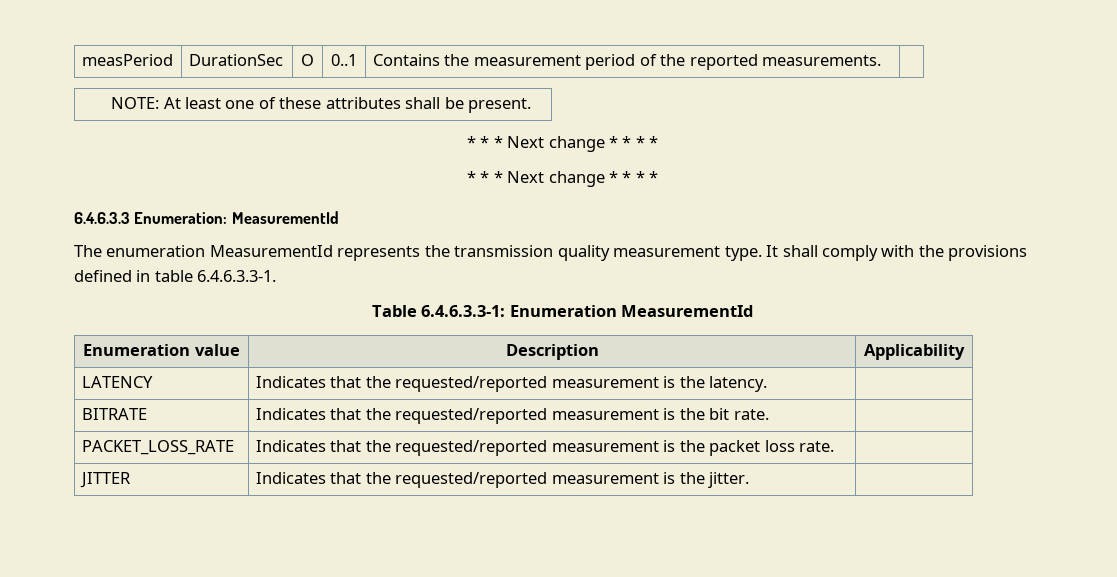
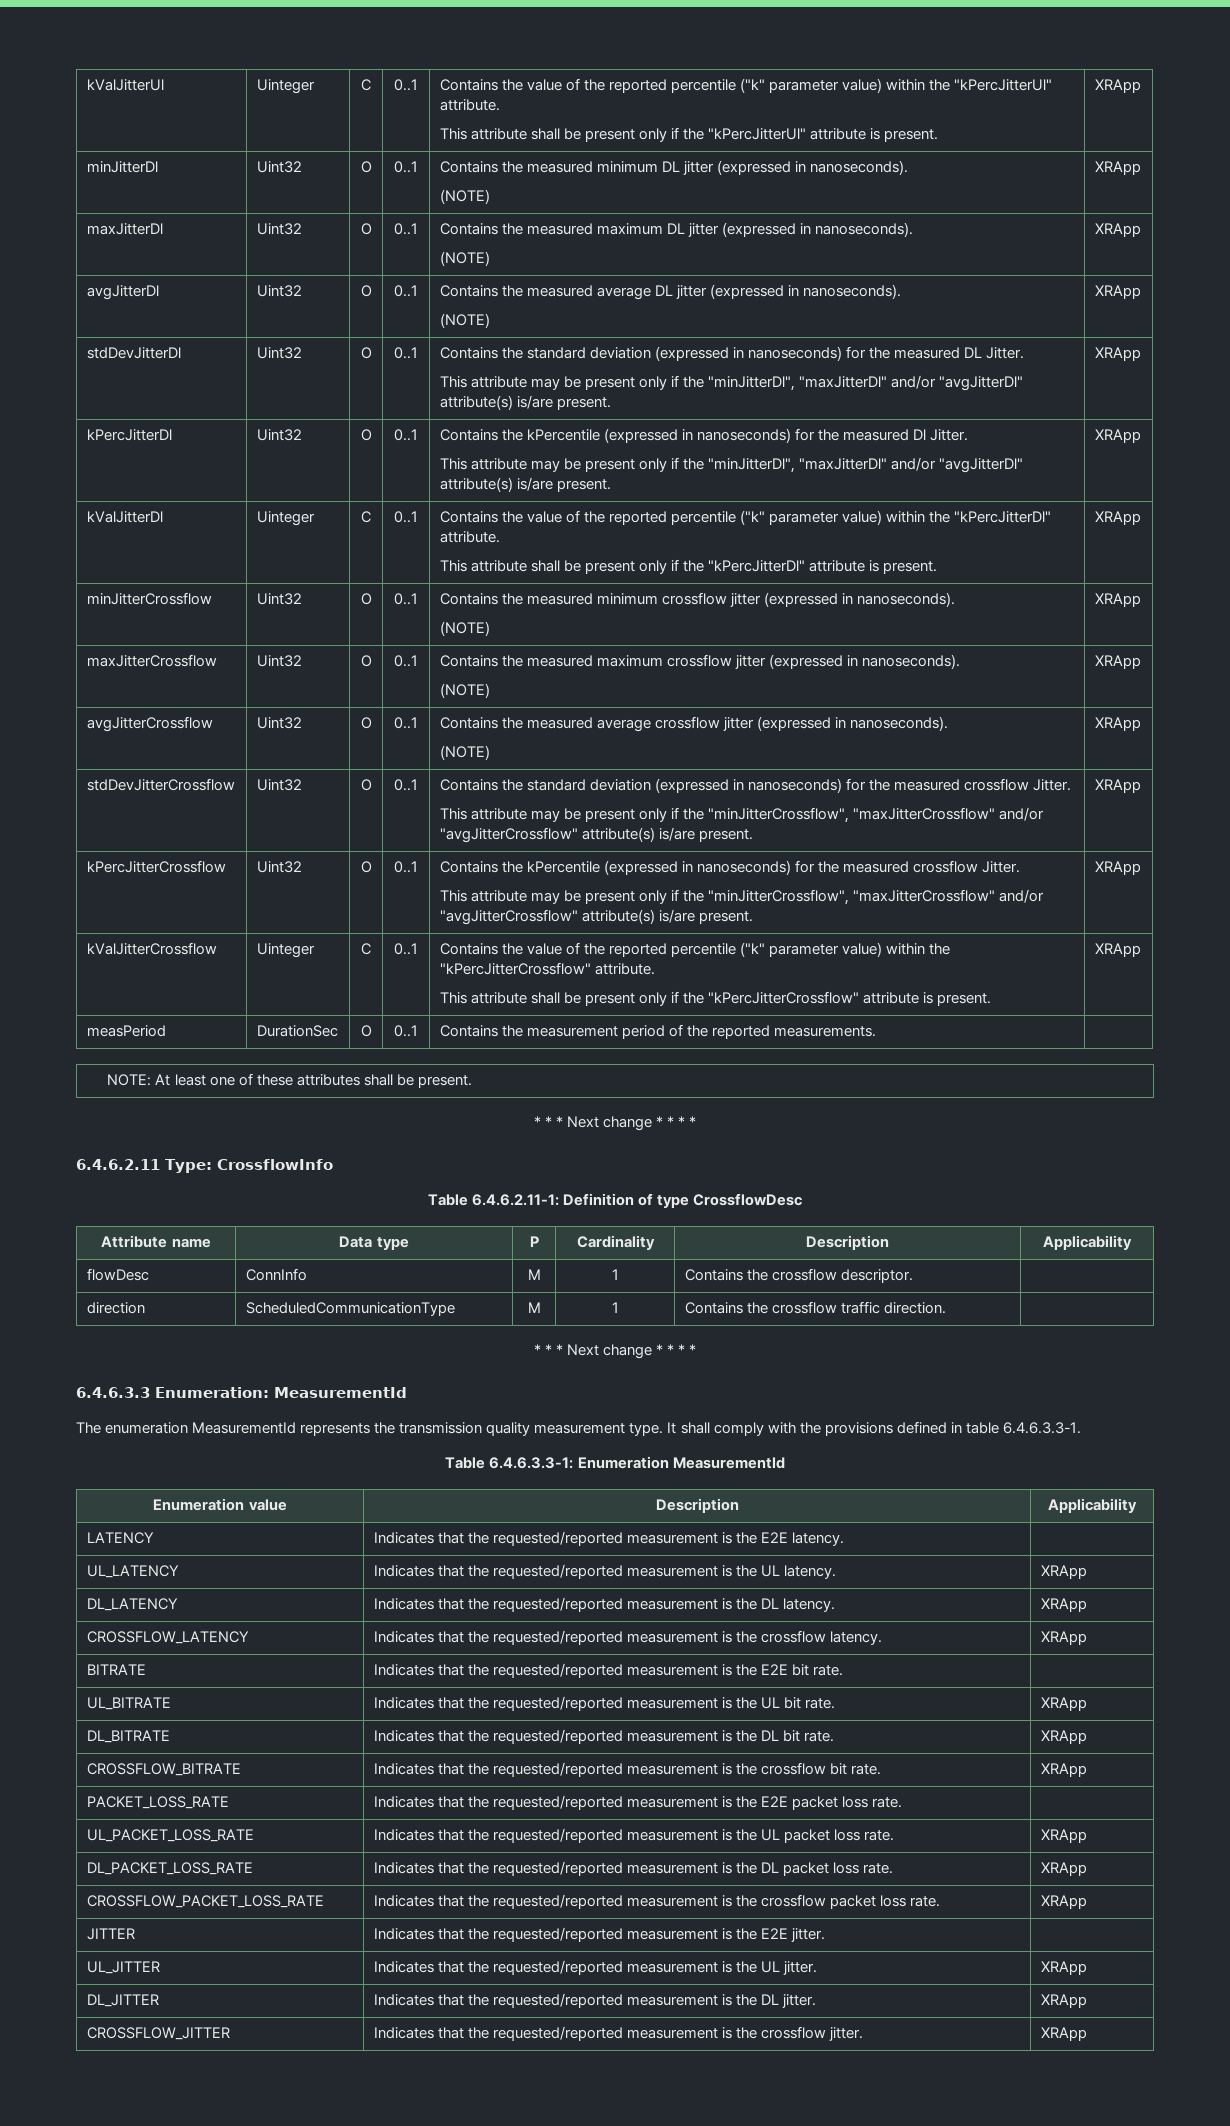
(81, 60) none -> [86,79,164,91] [256,79,315,94] [361,79,371,91] [394,79,418,91] [439,78,1053,93] [439,99,500,111] [439,127,939,142] [1094,79,1141,93] [86,161,158,173] [256,161,302,173] [360,161,372,173] [394,161,418,173] [439,160,909,175] [439,189,490,204] [1094,161,1141,175] [86,223,163,235] [256,223,302,235] [360,223,372,235] [394,223,418,235] [439,222,914,237] [439,251,490,266] [1094,223,1141,237] [86,285,159,300] [256,285,302,297] [360,285,372,297] [394,285,418,297] [439,284,902,300] [439,313,490,328] [1094,285,1141,299] [86,347,181,359] [256,347,302,359] [360,347,372,359] [394,347,418,359] [439,346,1025,361] [439,375,1024,391] [439,395,611,410] [1094,347,1141,361] [86,429,172,441] [256,429,302,441] [360,429,372,441] [394,429,418,441] [439,428,969,443] [439,457,1024,473] [439,477,611,492] [1094,429,1141,443] [86,511,163,523] [256,511,315,526] [361,511,371,523] [394,511,418,523] [439,510,1052,525] [439,531,500,543] [439,559,938,574] [1094,511,1141,525] [86,592,212,605] [256,593,302,605] [360,593,372,605] [394,593,418,605] [439,592,956,607] [439,621,490,636] [1094,593,1141,607] [86,654,217,667] [256,655,302,667] [360,655,372,667] [394,655,418,667] [439,654,961,669] [439,683,490,698] [1094,655,1141,669] [86,716,213,732] [256,717,302,729] [360,717,372,729] [394,717,418,729] [439,716,949,732] [439,745,490,760] [1094,717,1141,731] [86,778,235,791] [256,779,302,791] [360,779,372,791] [394,779,418,791] [439,778,1072,793] [439,807,1045,823] [439,827,753,843] [1094,779,1141,793] [86,860,226,873] [256,861,302,873] [360,861,372,873] [394,861,418,873] [439,860,1021,875] [439,889,1045,905] [439,909,753,925] [1094,861,1141,875] [86,942,217,955] [256,943,315,958] [361,943,371,955] [394,943,418,955] [439,942,951,957] [439,962,655,975] [439,991,992,1006] [1094,943,1141,957] kValJitterUl | Uinteger | C | 0..1 | Contains the value of the reported percentile ("k" parameter value) within the "kPercJitterUl" attribute. // This attribute shall be present only if the "kPercJitterUl" attribute is present. | XRApp // minJitterDl | Uint32 | O | 0..1 | Contains the measured minimum DL jitter (expressed in nanoseconds). // (NOTE) | XRApp // maxJitterDl | Uint32 | O | 0..1 | Contains the measured maximum DL jitter (expressed in nanoseconds). // (NOTE) | XRApp // avgJitterDl | Uint32 | O | 0..1 | Contains the measured average DL jitter (expressed in nanoseconds). // (NOTE) | XRApp // stdDevJitterDl | Uint32 | O | 0..1 | Contains the standard deviation (expressed in nanoseconds) for the measured DL Jitter. // This attribute may be present only if the "minJitterDl", "maxJitterDl" and/or "avgJitterDl" attribute(s) is/are present. | XRApp // kPercJitterDl | Uint32 | O | 0..1 | Contains the kPercentile (expressed in nanoseconds) for the measured Dl Jitter. // This attribute may be present only if the "minJitterDl", "maxJitterDl" and/or "avgJitterDl" attribute(s) is/are present. | XRApp // kValJitterDl | Uinteger | C | 0..1 | Contains the value of the reported percentile ("k" parameter value) within the "kPercJitterDl" attribute. // This attribute shall be present only if the "kPercJitterDl" attribute is present. | XRApp // minJitterCrossflow | Uint32 | O | 0..1 | Contains the measured minimum crossflow jitter (expressed in nanoseconds). // (NOTE) | XRApp // maxJitterCrossflow | Uint32 | O | 0..1 | Contains the measured maximum crossflow jitter (expressed in nanoseconds). // (NOTE) | XRApp // avgJitterCrossflow | Uint32 | O | 0..1 | Contains the measured average crossflow jitter (expressed in nanoseconds). // (NOTE) | XRApp // stdDevJitterCrossflow | Uint32 | O | 0..1 | Contains the standard deviation (expressed in nanoseconds) for the measured crossflow Jitter. // This attribute may be present only if the "minJitterCrossflow", "maxJitterCrossflow" and/or "avgJitterCrossflow" attribute(s) is/are present. | XRApp // kPercJitterCrossflow | Uint32 | O | 0..1 | Contains the kPercentile (expressed in nanoseconds) for the measured crossflow Jitter. // This attribute may be present only if the "minJitterCrossflow", "maxJitterCrossflow" and/or "avgJitterCrossflow" attribute(s) is/are present. | XRApp // kValJitterCrossflow | Uinteger | C | 0..1 | Contains the value of the reported percentile ("k" parameter value) within the "kPercJitterCrossflow" attribute. // This attribute shall be present only if the "kPercJitterCrossflow" attribute is present. | XRApp //
(659, 142) none -> [76,1159,333,1173] [427,1193,803,1208] [101,1235,211,1248] [339,1236,409,1250] [529,1236,539,1247] [576,1235,655,1250] [806,1235,889,1250] [1043,1235,1132,1250] [86,1268,149,1281] [245,1268,307,1281] [527,1269,541,1280] [611,1269,619,1280] [684,1268,913,1283] [86,1302,145,1314] [245,1302,455,1316] [527,1302,541,1313] [611,1302,619,1313] [684,1301,946,1314] // 6.4.6.2.11 Type: CrossflowInfo // Table 6.4.6.2.11-1: Definition of type CrossflowDesc // Attribute name | Data type | P | Cardinality | Description | Applicability // flowDesc | ConnInfo | M | 1 | Contains the crossflow descriptor. | // direction | ScheduledCommunicationType | M | 1 | Contains the crossflow traffic direction. |
[709,376,768,392] latency. | -> [760,1532,845,1546] [86,1565,179,1578] [373,1564,837,1579] [1040,1565,1087,1579] [86,1598,178,1611] [373,1597,836,1612] [1040,1598,1087,1612] [86,1631,249,1644] [373,1630,883,1645] [1040,1631,1087,1645] E2E latency. | // UL_LATENCY | Indicates that the requested/reported measurement is the UL latency. | XRApp // DL_LATENCY | Indicates that the requested/reported measurement is the DL latency. | XRApp // CROSSFLOW_LATENCY | Indicates that the requested/reported measurement is the crossflow latency. | XRApp
[709,408,769,420] bit rate. | -> [760,1664,844,1676] [86,1697,171,1710] [373,1696,836,1711] [1040,1697,1087,1711] [86,1730,170,1743] [373,1729,835,1744] [1040,1730,1087,1744] [86,1763,241,1776] [373,1762,882,1777] [1040,1763,1087,1777] E2E bit rate. | // UL_BITRATE | Indicates that the requested/reported measurement is the UL bit rate. | XRApp // DL_BITRATE | Indicates that the requested/reported measurement is the DL bit rate. | XRApp // CROSSFLOW_BITRATE | Indicates that the requested/reported measurement is the crossflow bit rate. | XRApp
[709,440,835,456] packet loss rate. | -> [760,1796,903,1810] [86,1829,254,1842] [373,1828,895,1843] [1040,1829,1087,1843] [86,1862,253,1875] [373,1861,894,1876] [1040,1862,1087,1876] [86,1895,324,1908] [373,1894,941,1909] [1040,1895,1087,1909] E2E packet loss rate. | // UL_PACKET_LOSS_RATE | Indicates that the requested/reported measurement is the UL packet loss rate. | XRApp // DL_PACKET_LOSS_RATE | Indicates that the requested/reported measurement is the DL packet loss rate. | XRApp // CROSSFLOW_PACKET_LOSS_RATE | Indicates that the requested/reported measurement is the crossflow packet loss rate. | XRApp
[708,472,750,488] jitter. | -> [760,1928,826,1942] [86,1961,160,1974] [373,1960,818,1975] [1040,1961,1087,1975] [86,1994,159,2007] [373,1993,817,2008] [1040,1994,1087,2008] [86,2027,230,2040] [373,2026,864,2041] [1040,2027,1087,2041] E2E jitter. | // UL_JITTER | Indicates that the requested/reported measurement is the UL jitter. | XRApp // DL_JITTER | Indicates that the requested/reported measurement is the DL jitter. | XRApp // CROSSFLOW_JITTER | Indicates that the requested/reported measurement is the crossflow jitter. | XRApp

